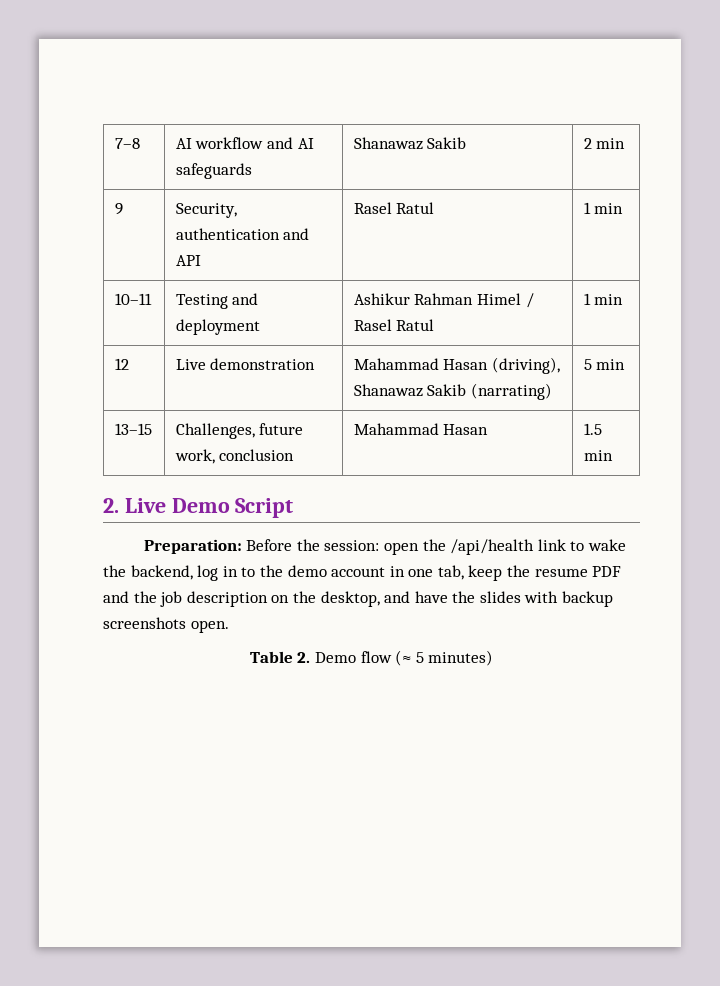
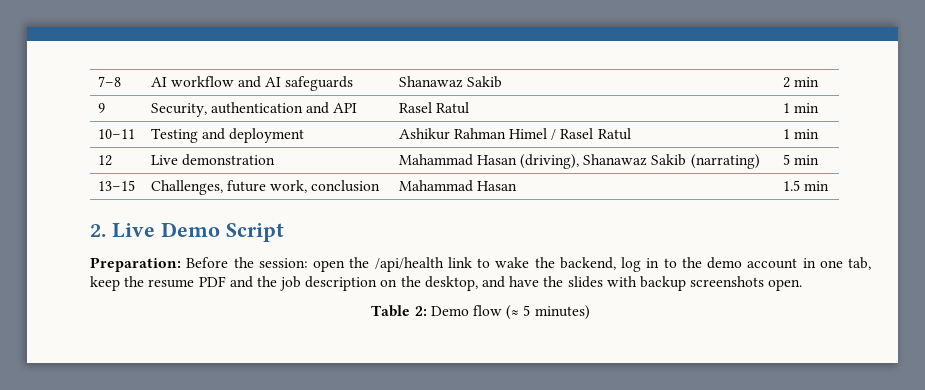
[297,652,311,663] 2. -> [414,306,427,316] 2:

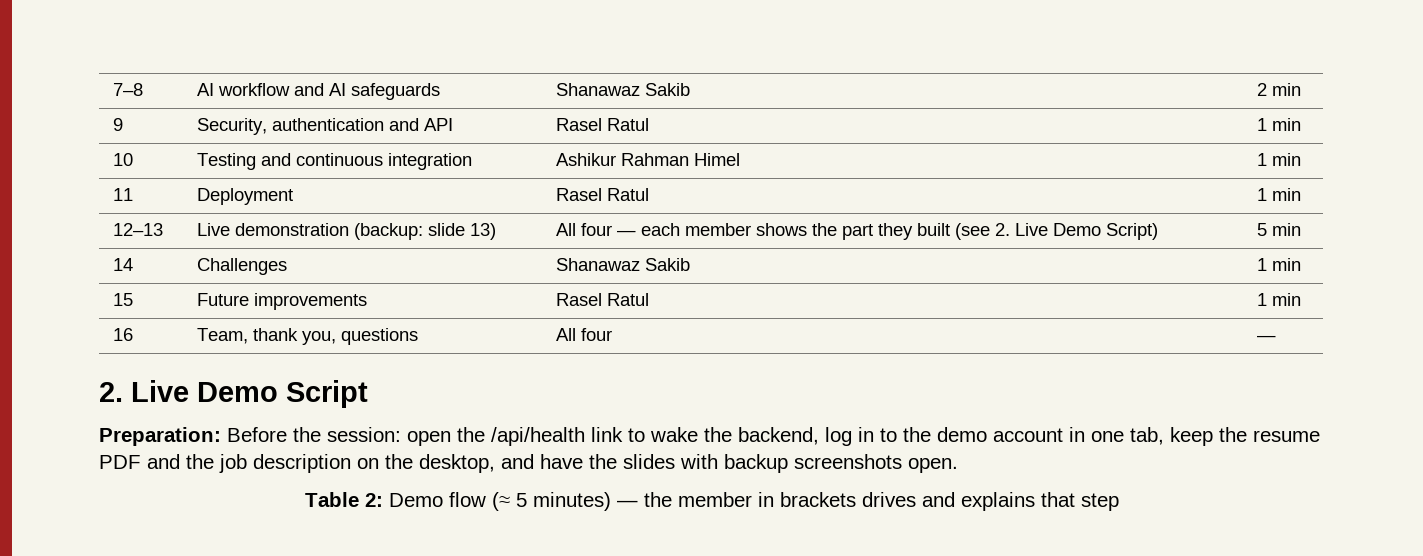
[97,129,135,139] 10–11 -> [112,153,133,166] 10
[229,128,305,143] deployment -> [295,153,472,170] continuous integration
[551,128,631,140] [782,129,819,139] [97,155,112,166] / Rasel Ratul | 1 min // 12 -> [1256,153,1301,166] [112,188,133,201] [196,188,293,205] [555,188,649,201] [1256,188,1301,201] [112,223,163,236] | 1 min // 11 | Deployment | Rasel Ratul | 1 min // 12–13
[398,154,760,169] [782,154,819,165] [97,180,135,191] [150,180,381,195] [398,180,517,192] [782,180,829,191] | Mahammad Hasan (driving), Shanawaz Sakib (narrating) | 5 min // 13–15 | Challenges, future work, conclusion | Mahammad Hasan | 1.5 min -> [353,223,496,240] [555,223,1158,240] [1256,223,1301,236] [112,258,133,271] [196,258,287,275] [555,258,690,271] [1256,258,1301,271] [112,293,133,306] [196,293,367,310] [555,293,649,306] [1256,293,1301,306] [112,328,133,341] [196,328,418,345] [555,328,612,341] [1256,335,1276,341] (backup: slide 13) | All four — each member shows the part they built (see 2. Live Demo Script) | 5 min // 14 | Challenges | Shanawaz Sakib | 1 min // 15 | Future improvements | Rasel Ratul | 1 min // 16 | Team, thank you, questions | All four | —
(590, 312) none -> [616,492,1119,511] — the member in brackets drives and explains that step

